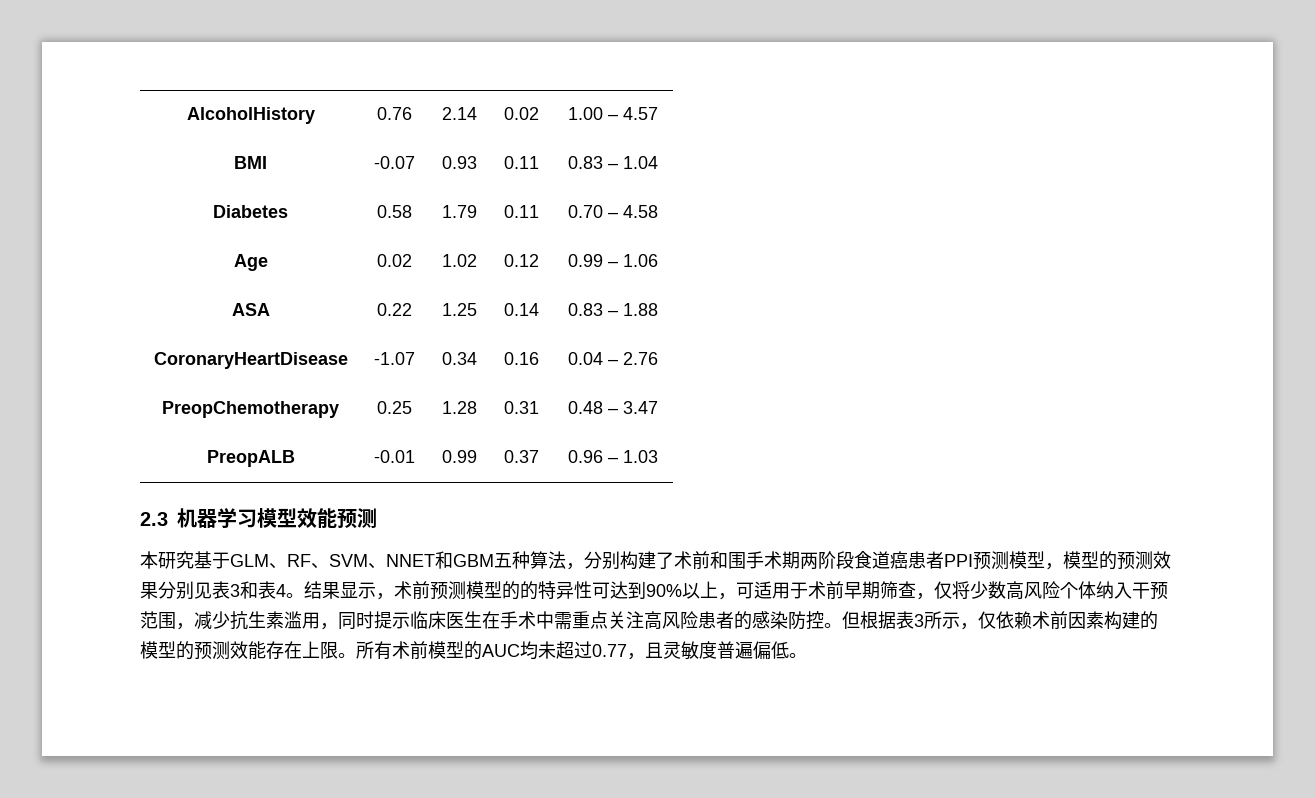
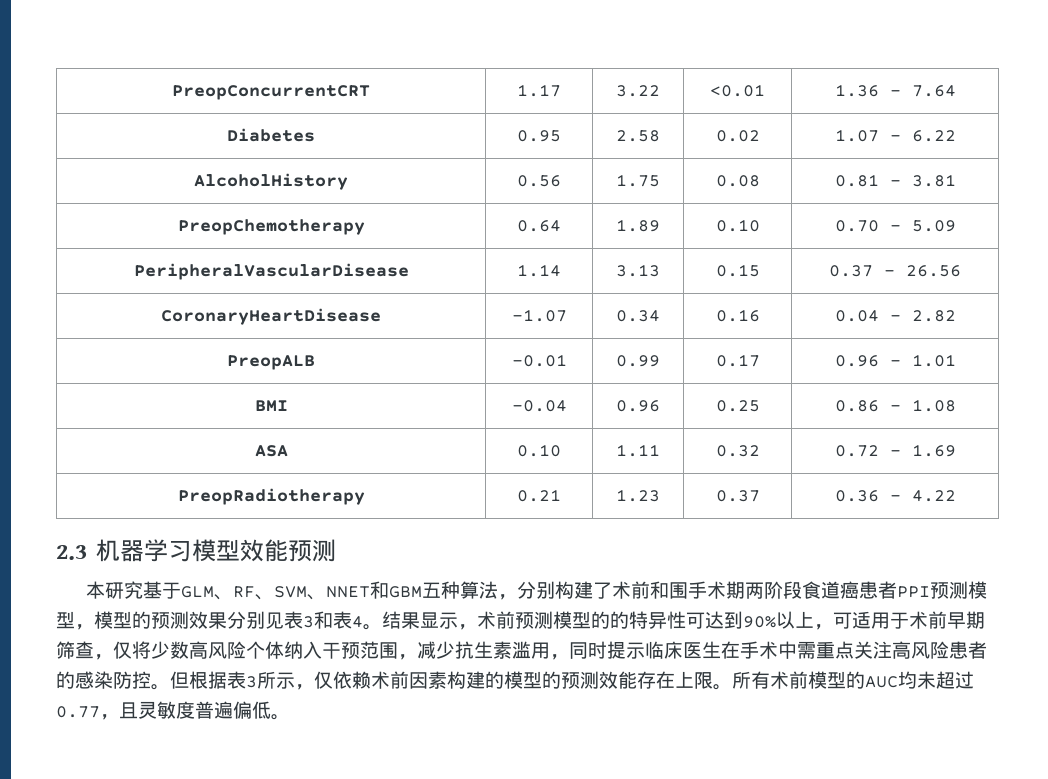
[186,107,315,124] [377,107,412,120] [442,107,477,120] [504,107,539,120] [567,107,658,120] [234,156,267,169] [374,156,415,169] [442,156,477,169] [504,156,539,169] [567,156,658,169] [213,205,288,218] [377,205,412,218] [442,205,477,218] [504,205,539,218] [567,205,658,218] [233,254,268,271] [377,254,412,267] [442,254,477,267] [504,254,539,267] [567,254,658,267] [231,303,270,316] [377,303,412,316] [442,303,477,316] [504,303,539,316] [567,303,658,316] AlcoholHistory | 0.76 | 2.14 | 0.02 | 1.00 – 4.57 // BMI | -0.07 | 0.93 | 0.11 | 0.83 – 1.04 // Diabetes | 0.58 | 1.79 | 0.11 | 0.70 – 4.58 // Age | 0.02 | 1.02 | 0.12 | 0.99 – 1.06 // ASA | 0.22 | 1.25 | 0.14 | 0.83 – 1.88 -> [172,85,370,100] [517,84,561,97] [616,85,660,97] [710,84,765,97] [834,84,956,97] [227,128,315,142] [517,130,561,142] [616,130,660,142] [715,130,760,142] [834,129,956,142] [194,173,348,190] [517,175,561,187] [616,174,660,187] [715,175,760,187] [834,174,956,187] [177,219,365,235] [517,220,561,232] [616,219,660,232] [715,219,760,232] [834,220,956,232] [133,263,409,280] [517,264,561,277] [616,264,660,277] [715,264,760,277] [829,265,961,277] PreopConcurrentCRT | 1.17 | 3.22 | <0.01 | 1.36 – 7.64 // Diabetes | 0.95 | 2.58 | 0.02 | 1.07 – 6.22 // AlcoholHistory | 0.56 | 1.75 | 0.08 | 0.81 – 3.81 // PreopChemotherapy | 0.64 | 1.89 | 0.10 | 0.70 – 5.09 // PeripheralVascularDisease | 1.14 | 3.13 | 0.15 | 0.37 – 26.56
[622,352,658,365] [162,401,339,418] [377,401,412,414] [442,401,477,414] [504,401,539,414] [567,401,658,414] 2.76 // PreopChemotherapy | 0.25 | 1.28 | 0.31 | 0.48 – 3.47 -> [911,310,956,322] 2.82
[504,450,539,463] 0.37 -> [715,354,760,367] 0.17
[622,450,658,463] 1.03 -> [911,354,956,367] [254,400,288,411] [511,400,567,412] [616,400,660,412] [715,400,760,412] [834,399,956,412] [254,445,288,457] [517,444,561,457] [616,444,660,457] [715,445,760,457] [834,444,956,457] [177,488,365,505] [517,489,561,502] [616,489,660,502] [715,490,760,502] [834,490,956,502] 1.01 // BMI | -0.04 | 0.96 | 0.25 | 0.86 – 1.08 // ASA | 0.10 | 1.11 | 0.32 | 0.72 – 1.69 // PreopRadiotherapy | 0.21 | 1.23 | 0.37 | 0.36 – 4.22

